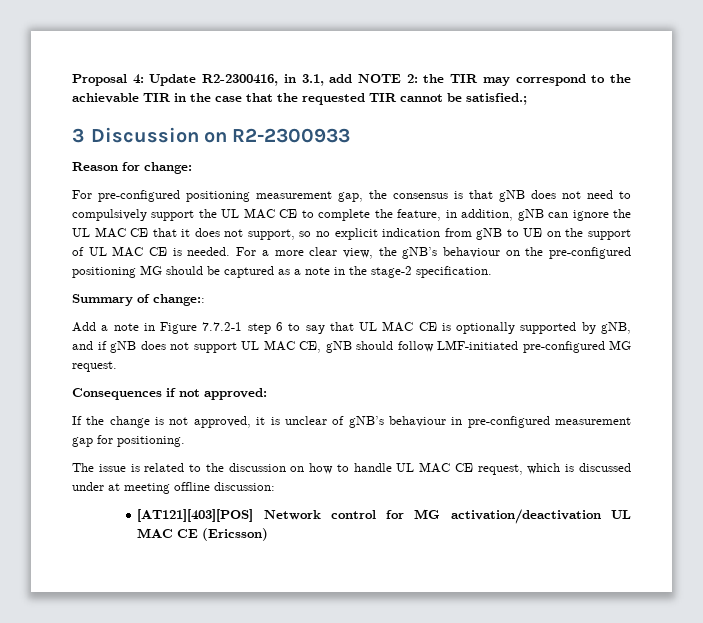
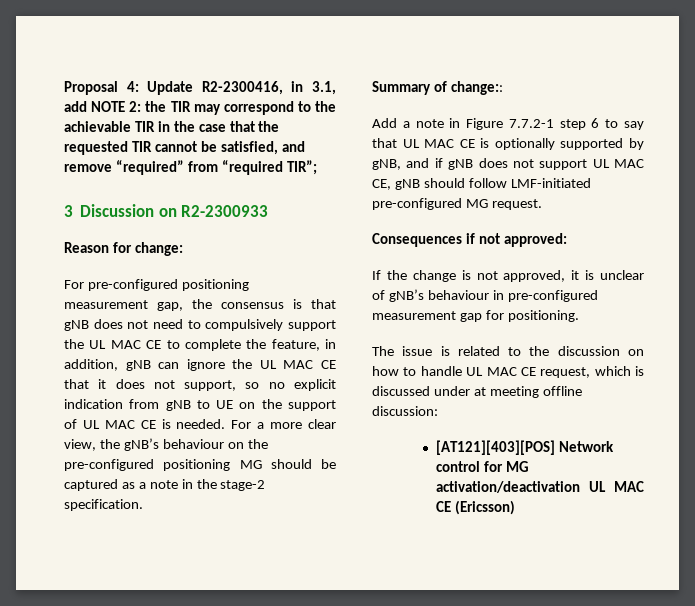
[466,93,527,105] satisfied.; -> [220,141,305,155] [64,160,317,175] satisfied, and remove “required” from “required TIR”;

